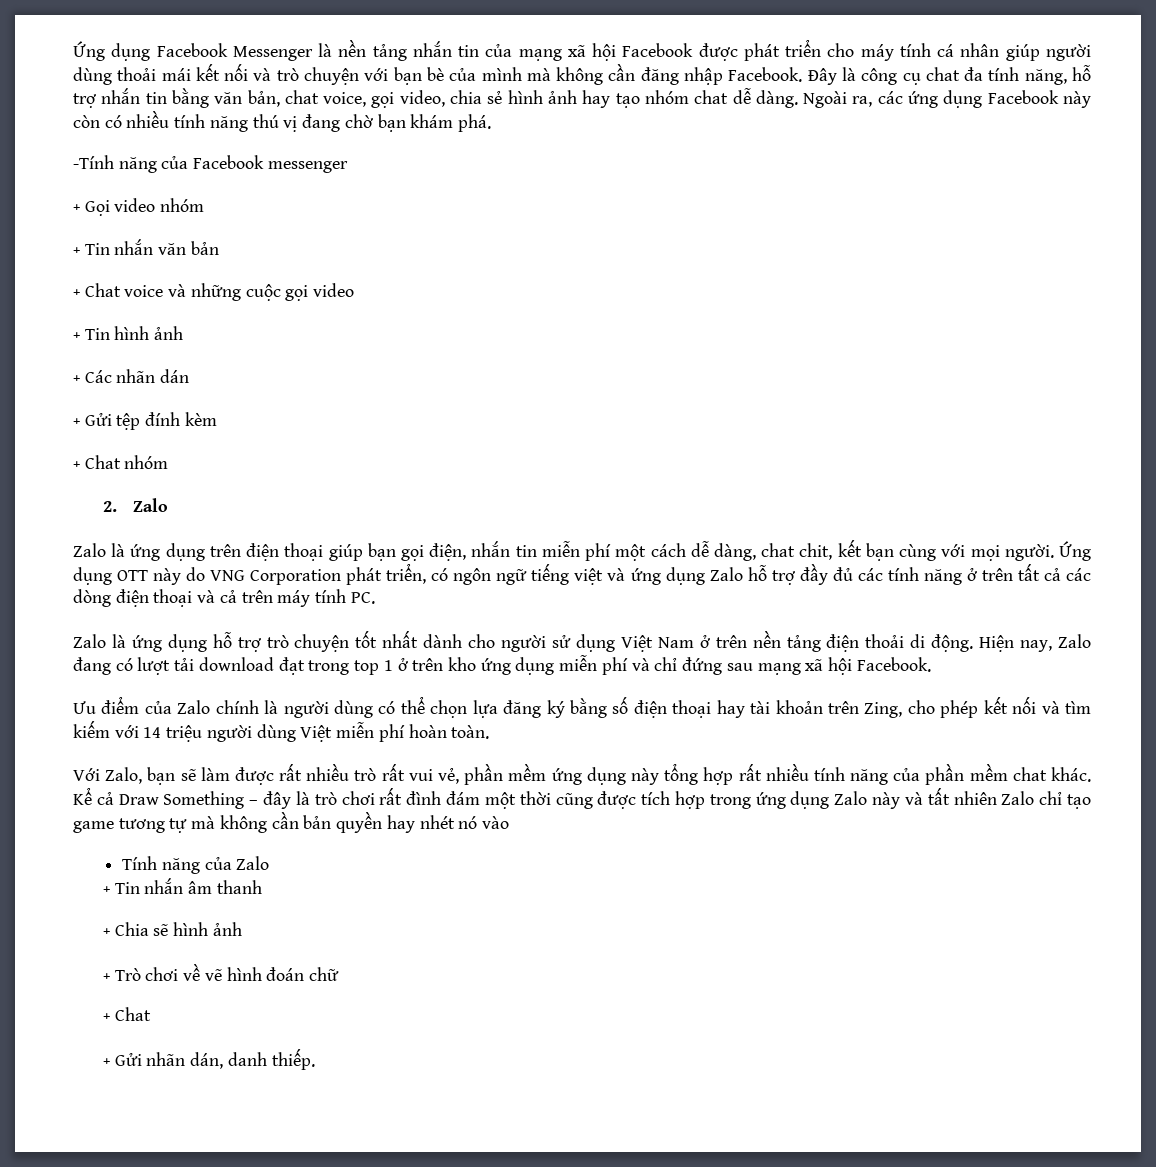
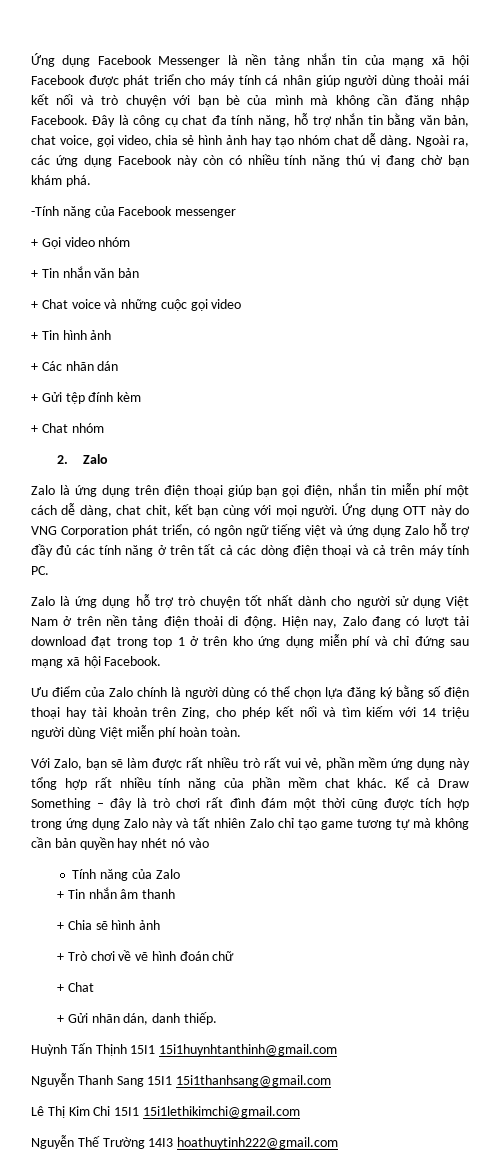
(315, 1059) none -> [31,1043,338,1056] [31,1073,332,1087] [31,1106,300,1118] [31,1135,339,1149] // Huỳnh Tấn Thịnh 15I1 15i1huynhtanthinh@gmail.com // Nguyễn Thanh Sang 15I1 15i1thanhsang@gmail.com // Lê Thị Kim Chi 15I1 15i1lethikimchi@gmail.com // Nguyễn Thế Trường 14I3 hoathuytinh222@gmail.com

